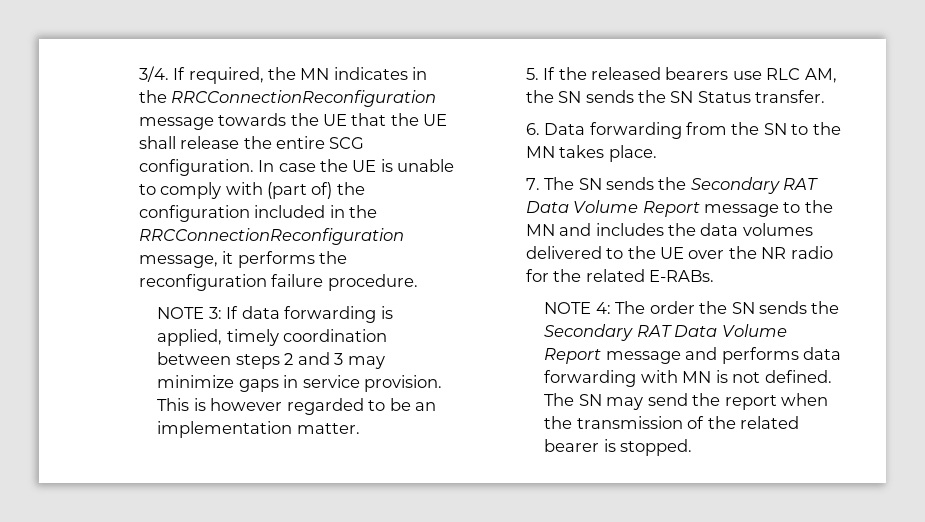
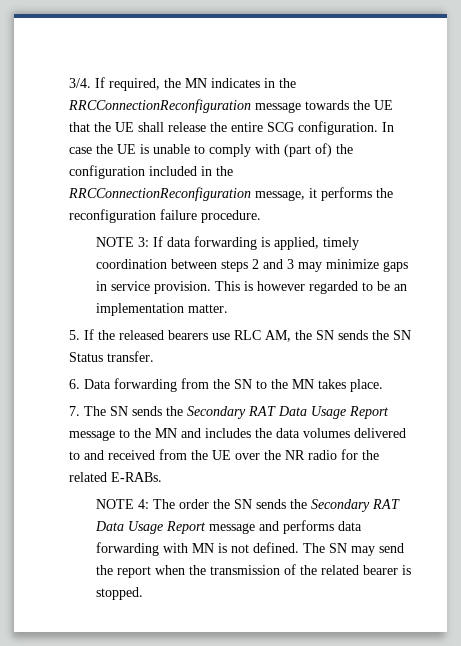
[573,200,639,213] Volume -> [310,406,346,419] Usage
(624, 253) none -> [83,449,187,460] and received from
[721,324,787,337] Volume -> [127,521,163,534] Usage

